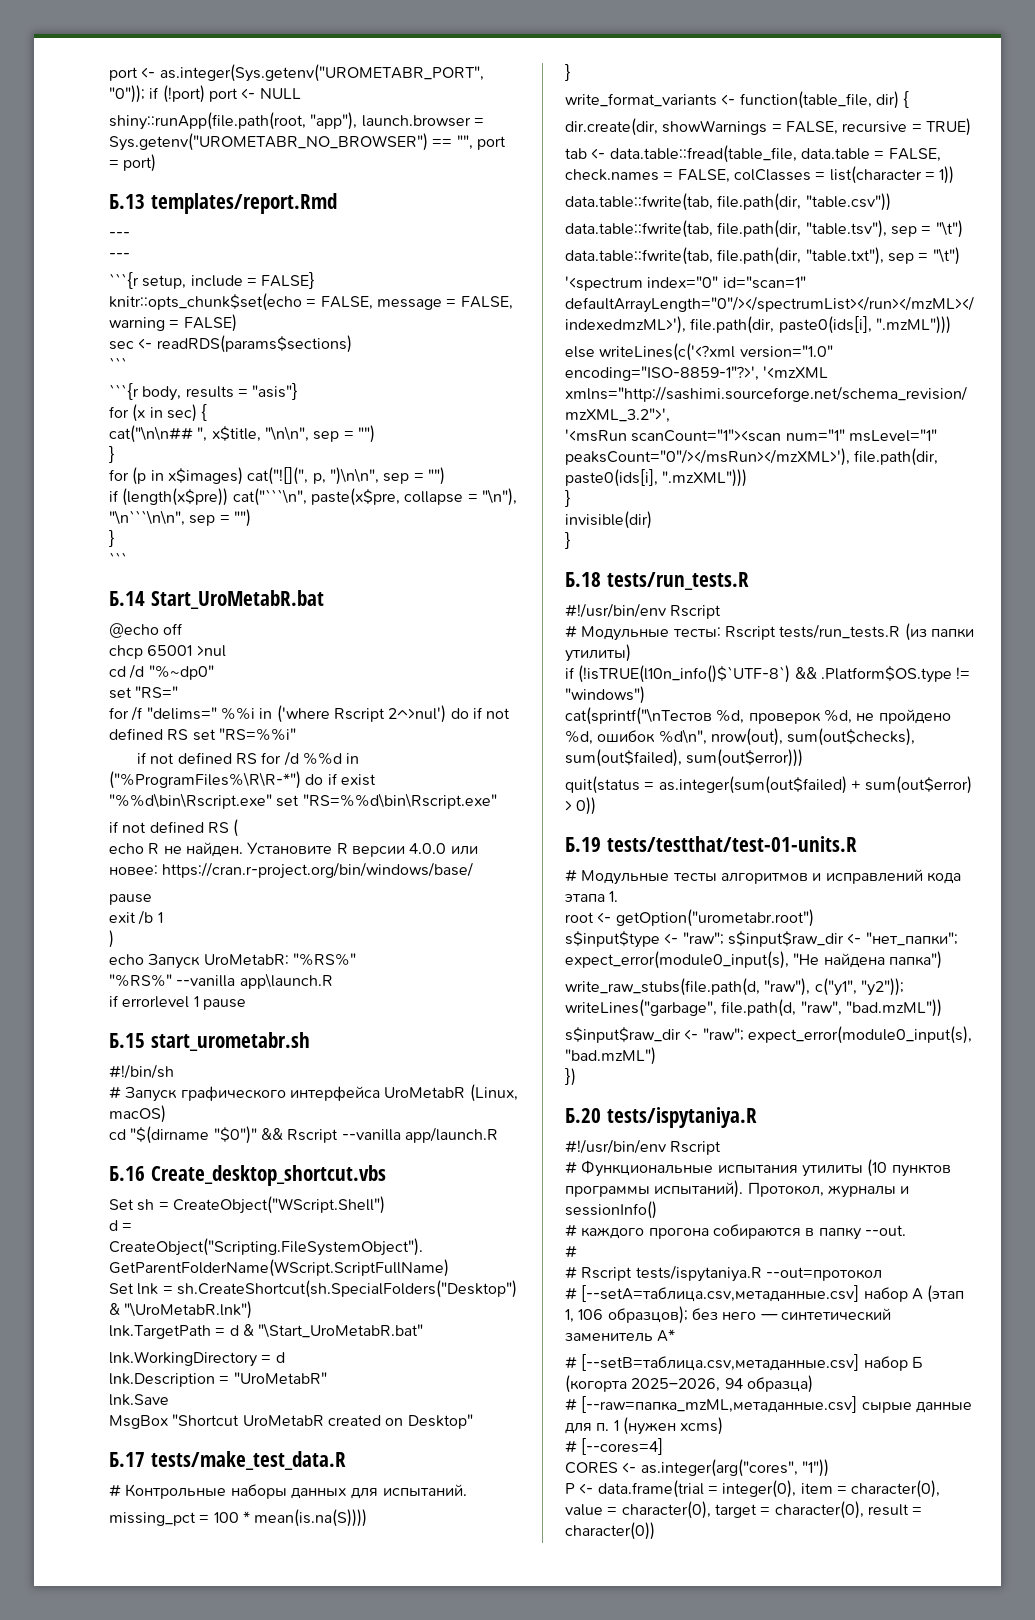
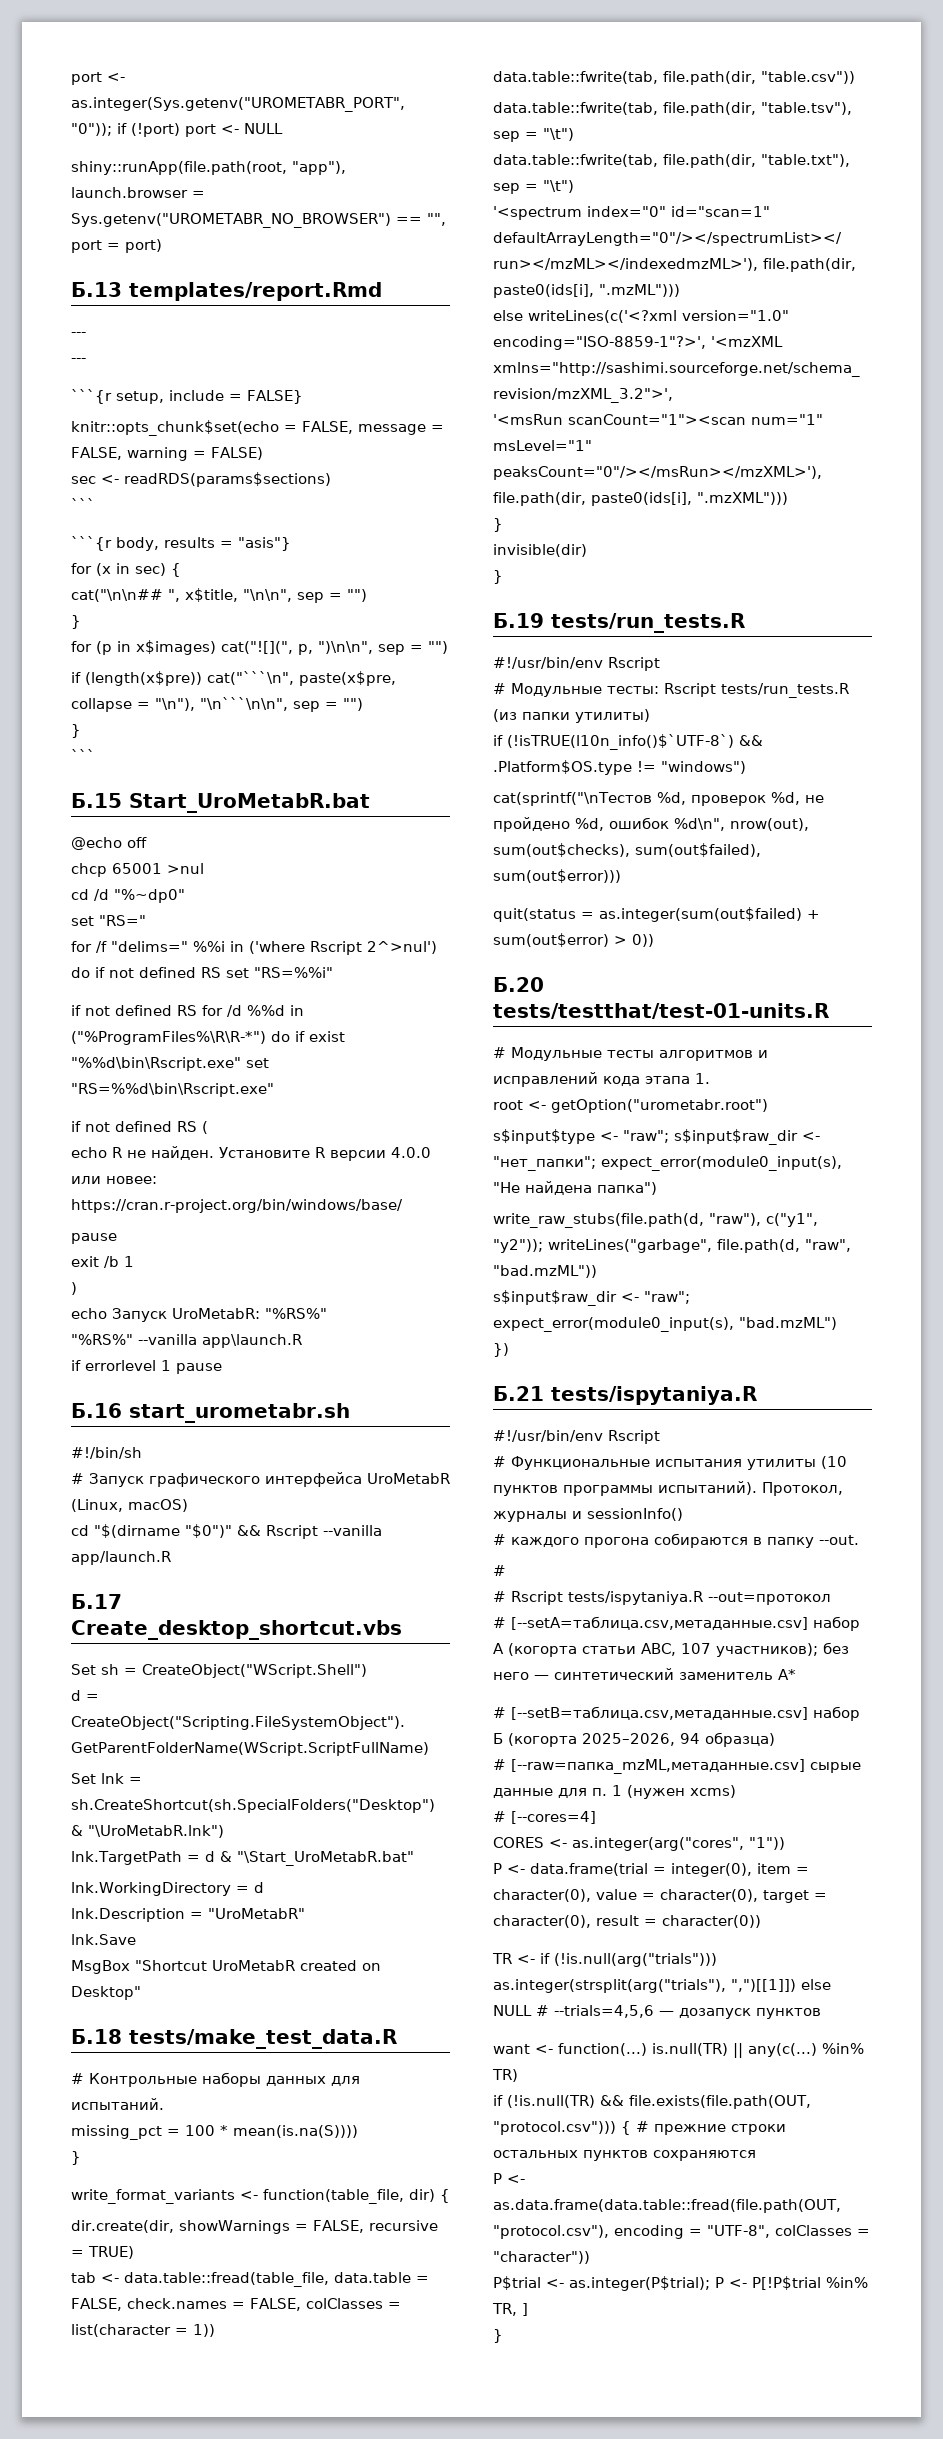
[109,591,145,606] Б.14 -> [71,793,122,808] Б.15
[109,1033,145,1048] Б.15 -> [71,1403,122,1418] Б.16
[109,1166,145,1181] Б.16 -> [71,1594,122,1609] Б.17
[109,1452,145,1467] Б.17 -> [71,2029,122,2044] Б.18
[565,572,601,587] Б.18 -> [493,613,544,628] Б.19
[565,837,601,852] Б.19 -> [493,977,544,992] Б.20
[565,1108,601,1123] Б.20 -> [493,1386,544,1401] Б.21
[927,1285,965,1303] [565,1306,688,1324] (этап 1, 106 образцов); -> [508,1643,818,1657] (когорта статьи ABC, 107 участников);
(655, 1531) none -> [492,1953,717,1967] [493,1979,831,1993] [493,2005,821,2019] [493,2043,864,2058] [492,2069,518,2082] [493,2095,811,2109] [493,2121,786,2135] [493,2150,756,2161] [493,2173,525,2184] [493,2199,841,2213] [493,2225,870,2239] [493,2251,590,2264] [493,2276,868,2291] [492,2303,528,2316] [493,2329,503,2343] // TR <- if (!is.null(arg("trials"))) as.integer(strsplit(arg("trials"), ",")[[1]]) else NULL # --trials=4,5,6 — дозапуск пунктов // want <- function(...) is.null(TR) || any(c(...) %in% TR) // if (!is.null(TR) && file.exists(file.path(OUT, "protocol.csv"))) { # прежние строки остальных пунктов сохраняются // P <- as.data.frame(data.table::fread(file.path(OUT, "protocol.csv"), encoding = "UTF-8", colClasses = "character")) // P$trial <- as.integer(P$trial); P <- P[!P$trial %in% TR, ] // }

